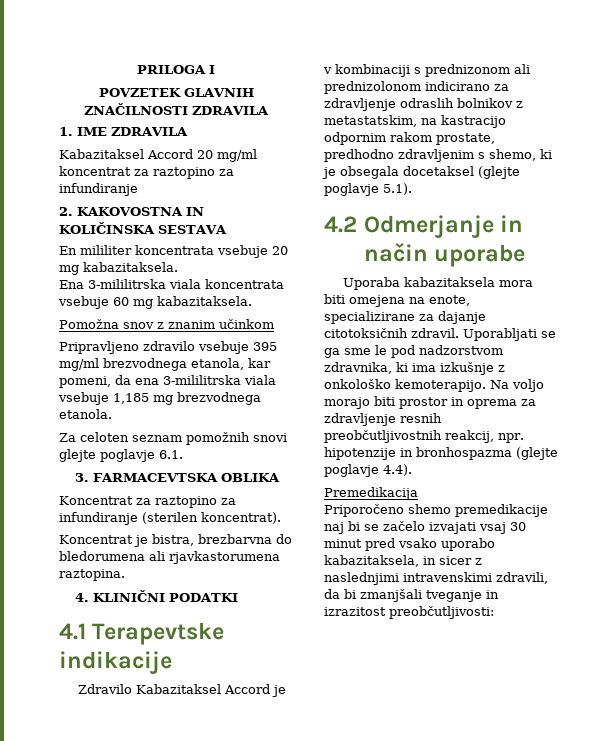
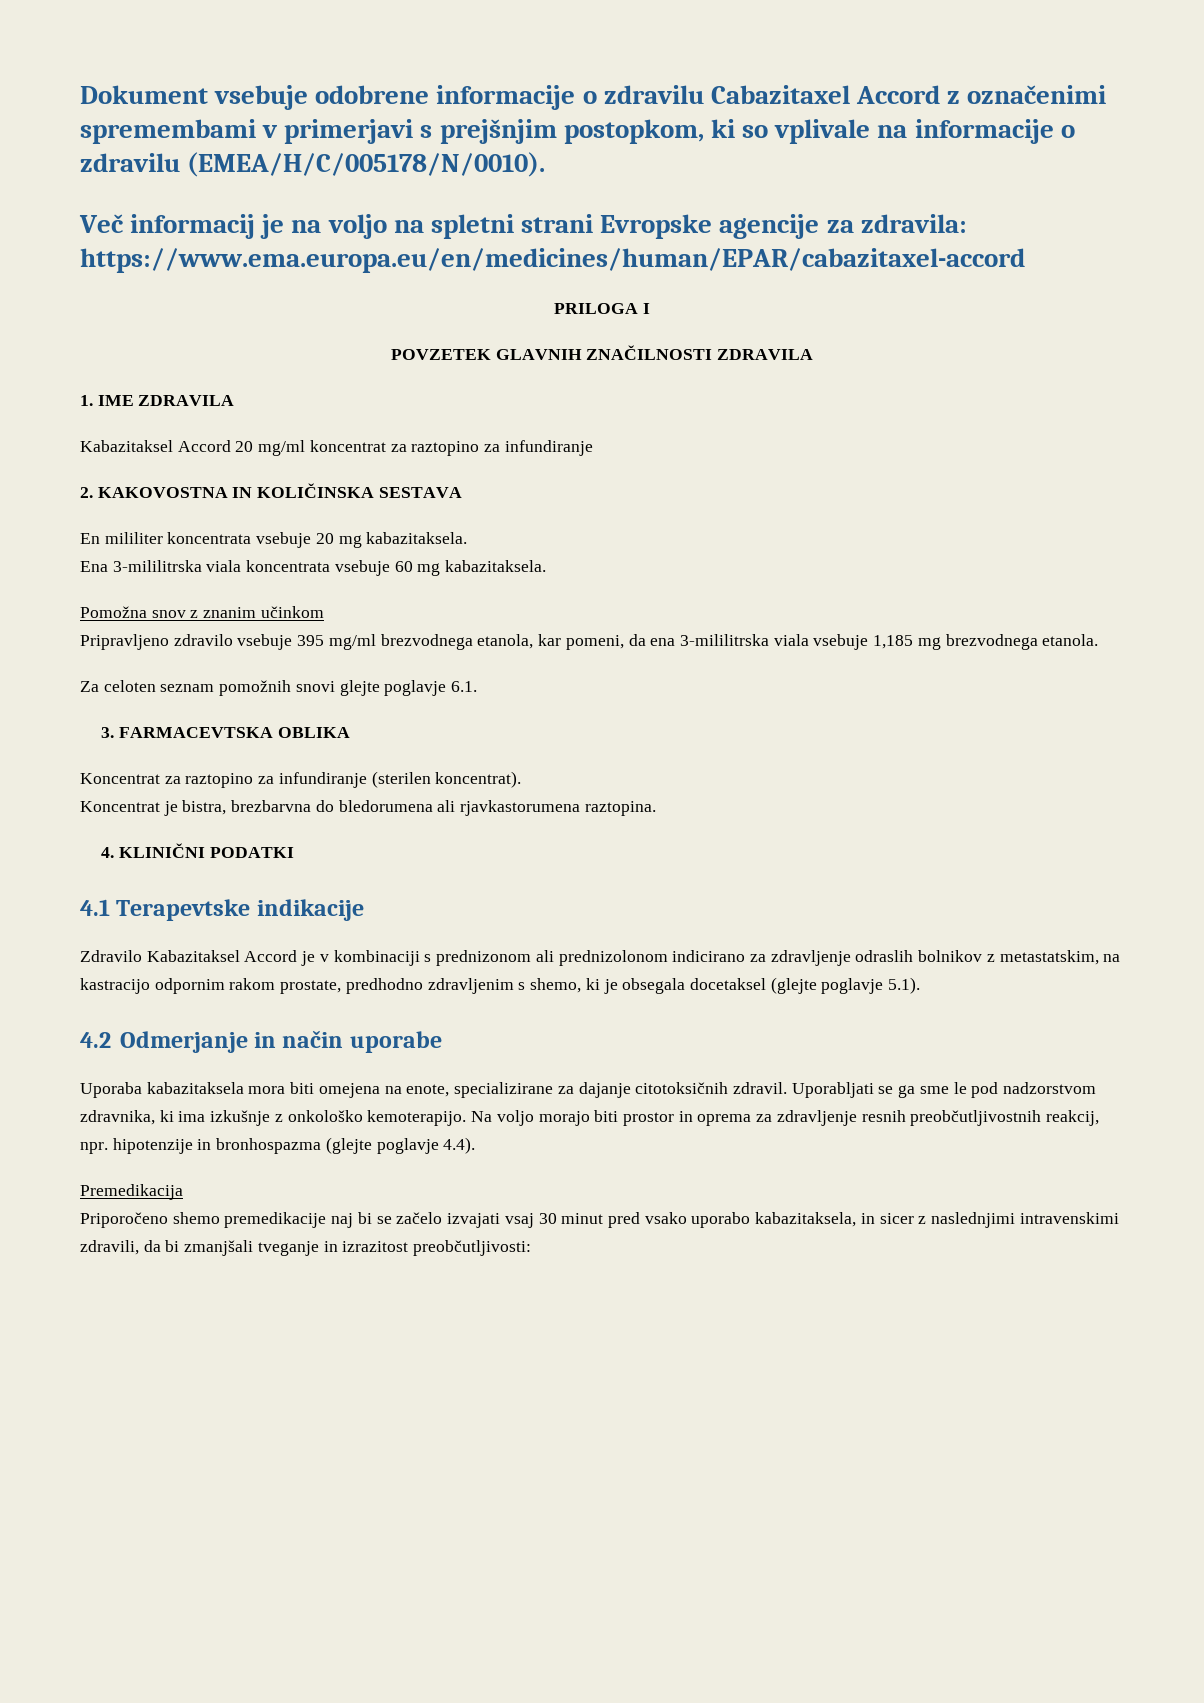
(137, 69) none -> [80,85,1107,110] [80,119,1075,144] [80,152,546,177] [79,214,967,239] [80,248,1025,273] Dokument vsebuje odobrene informacije o zdravilu Cabazitaxel Accord z označenimi spremembami v primerjavi s prejšnjim postopkom, ki so vplivale na informacije o zdravilu (EMEA/H/C/005178/N/0010). // Več informacij je na voljo na spletni strani Evropske agencije za zdravila: https://www.ema.europa.eu/en/medicines/human/EPAR/cabazitaxel-accord //

